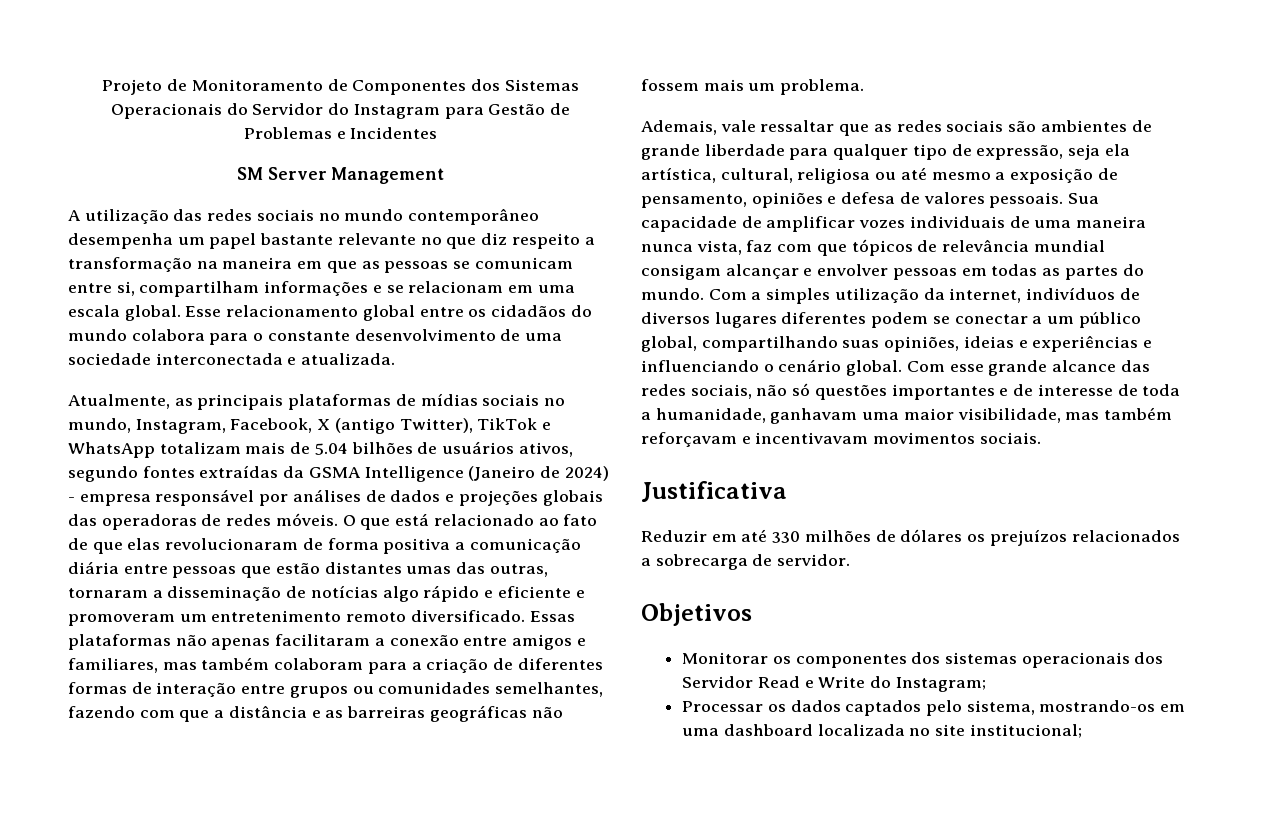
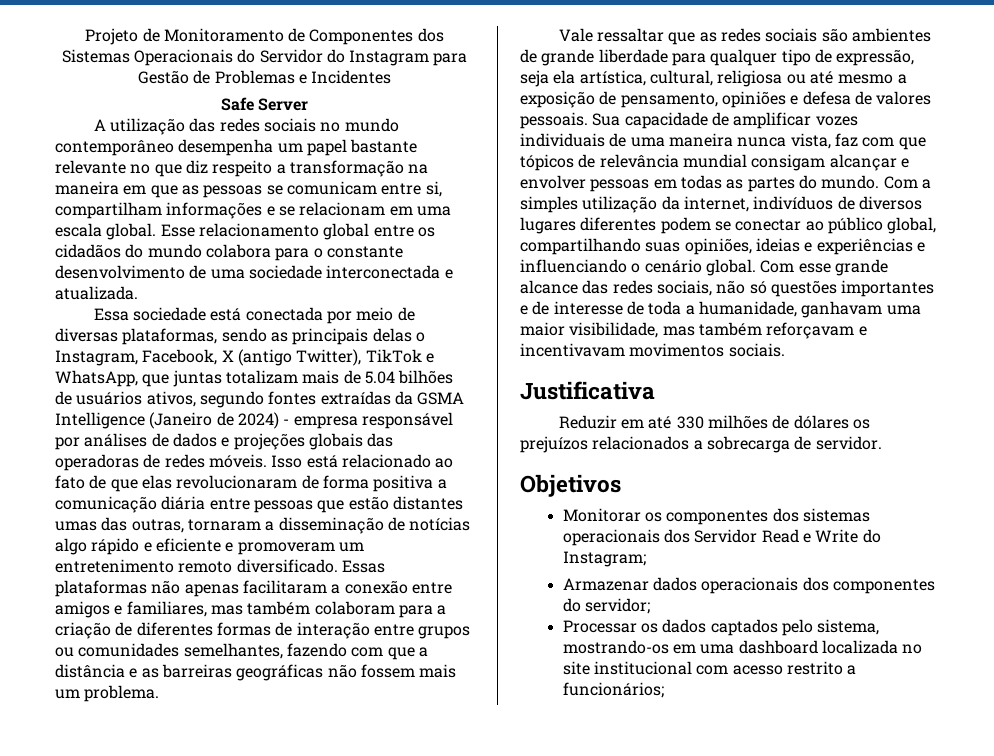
[236,167,263,180] SM -> [220,97,254,111] Safe
[331,167,445,184] Management -> (309, 104) none
[68,393,566,410] [68,418,131,433] Atualmente, as principais plataformas de mídias sociais no mundo, -> [93,307,415,324] [55,328,425,345] Essa sociedade está conectada por meio de diversas plataformas, sendo as principais delas o
[68,442,155,458] WhatsApp -> [55,370,222,387] WhatsApp, que juntas
[342,515,391,530] O que -> [271,455,303,468] Isso
[641,120,756,135] Ademais, vale -> [558,28,593,42] Vale
[1032,316,1075,324] a um -> [805,221,824,231] ao
(986, 684) none -> [562,577,936,594] [562,598,651,614] // Armazenar dados operacionais dos componentes do servidor;
[969,724,1082,738] institucional; -> [594,661,857,675] [562,682,664,698] institucional com acesso restrito a funcionários;

